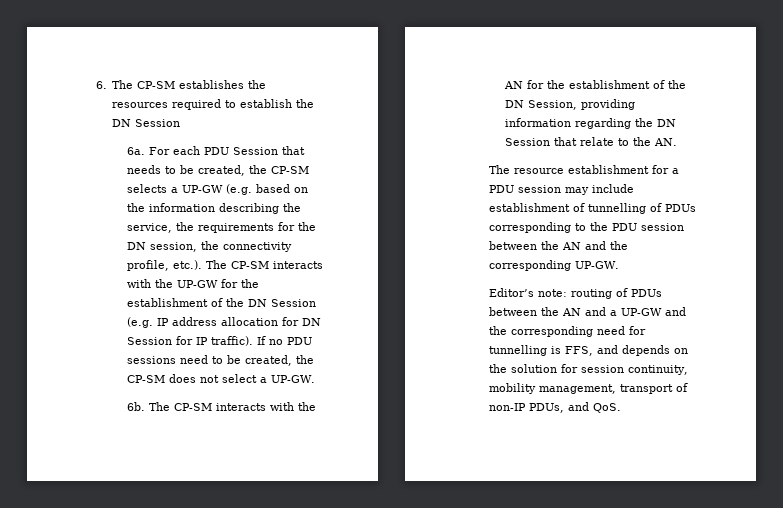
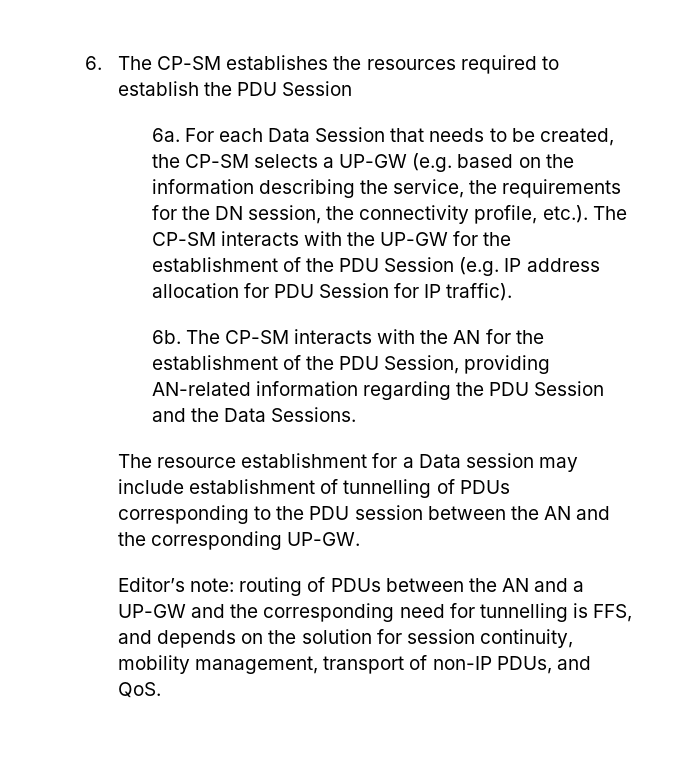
[112,119,132,127] DN -> [237,82,278,96] PDU
[204,147,230,155] PDU -> [268,128,311,142] Data
[248,299,268,307] DN -> [339,258,380,272] PDU
[302,318,322,326] DN -> [273,284,314,298] PDU
[257,336,313,345] [127,355,315,366] [127,374,316,383] If no PDU sessions need to be created, the CP-SM does not select a UP-GW. -> (513, 292) none
[505,100,525,108] DN -> [339,356,380,370] PDU
(636, 104) none -> [151,382,251,396] AN-related
[657,119,677,127] [505,137,678,146] DN Session that relate to the AN. -> [489,381,605,396] [151,407,357,422] PDU Session and the Data Sessions.
[489,185,515,193] PDU -> [418,454,461,468] Data

